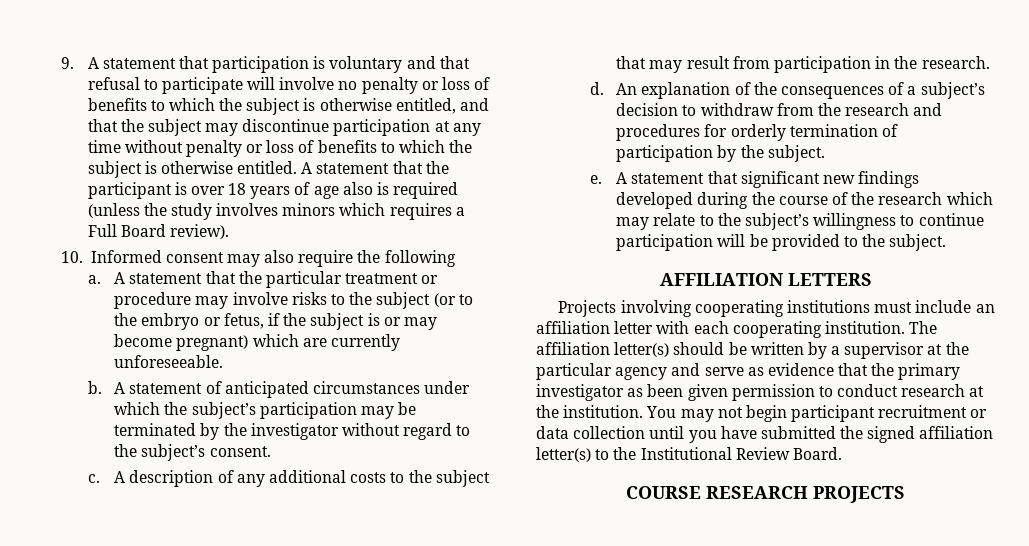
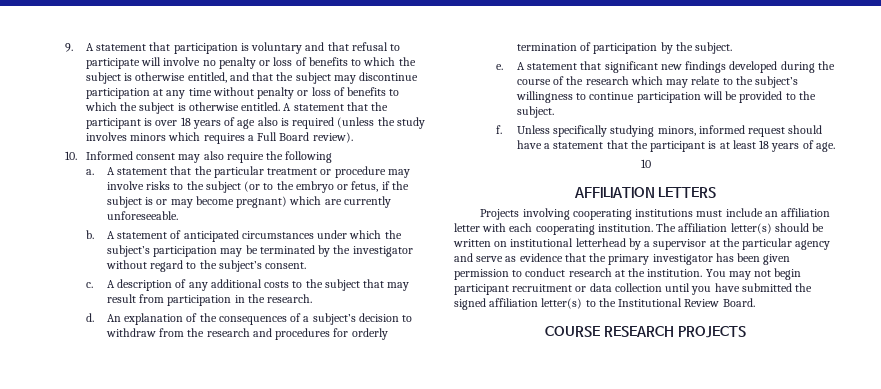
(947, 242) none -> [495,125,823,137] [516,140,835,152] [640,159,651,168] // f. Unless specifically studying minors, informed request should have a statement that the participant is at least 18 years of age. // 10
(804, 348) none -> [494,238,626,247] on institutional letterhead
[627,388,644,397] as -> [715,253,734,262] has

